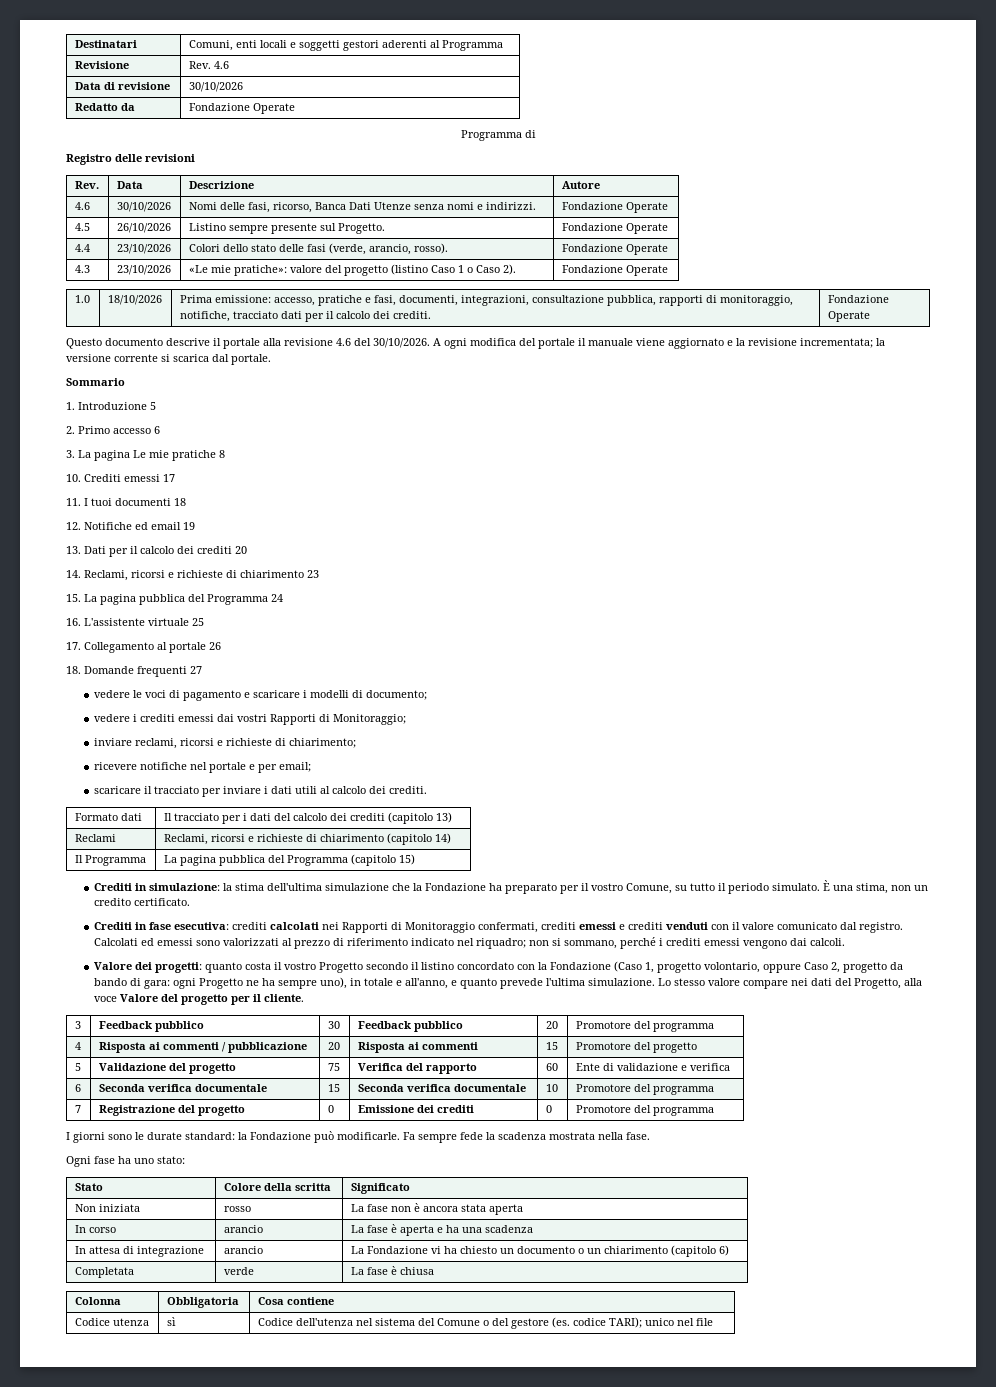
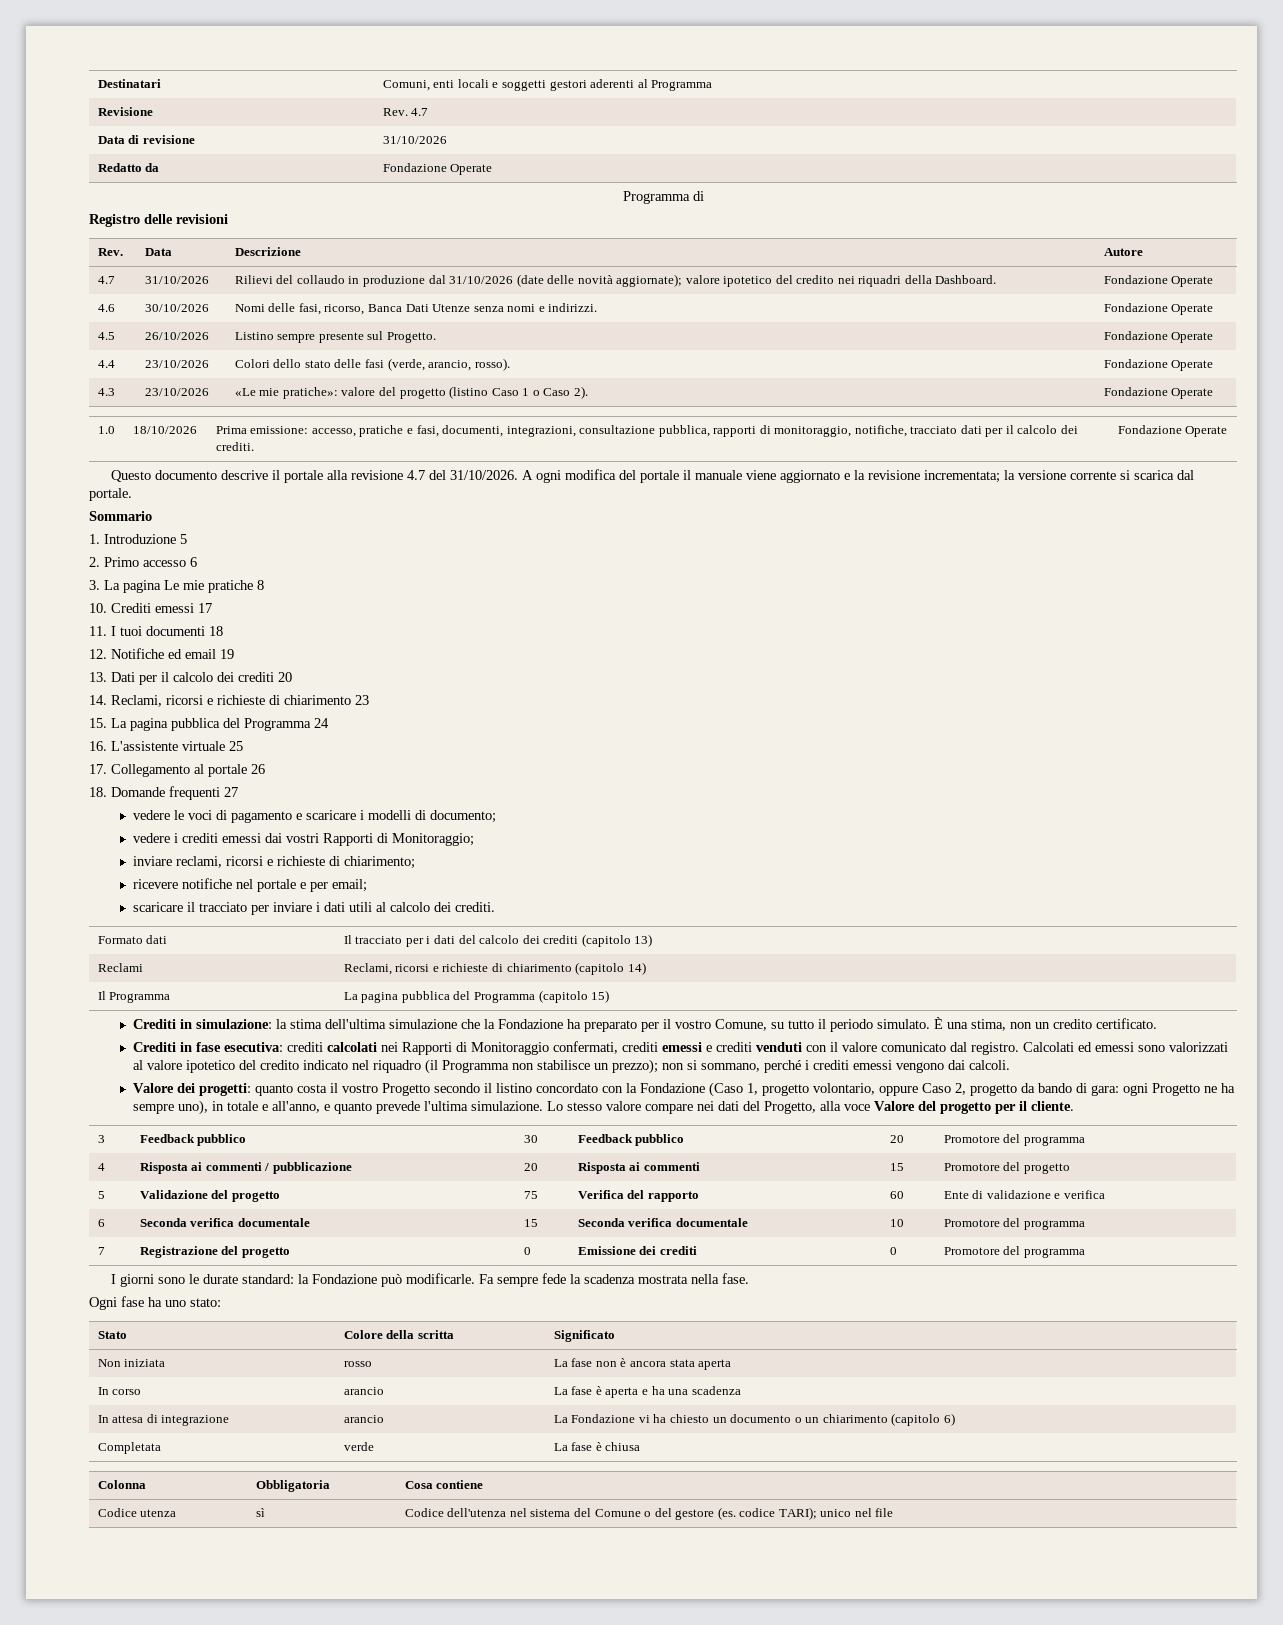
[213,61,229,69] 4.6 -> [411,108,429,116] 4.7
[188,82,243,92] 30/10/2026 -> [382,136,447,144] 31/10/2026
(600, 185) none -> [97,276,115,284] [144,276,209,284] [234,274,997,287] [1103,275,1214,287] // 4.7 | 31/10/2026 | Rilievi del collaudo in produzione dal 31/10/2026 (date delle novità aggiornate); valore ipotetico del credito nei riquadri della Dashboard. | Fondazione Operate
[336,338,430,348] 4.6 del 30/10/2026. -> [407,470,519,480] 4.7 del 31/10/2026.
[294,938,527,949] prezzo di riferimento indicato nel riquadro; -> [146,1059,658,1074] valore ipotetico del credito indicato nel riquadro (il Programma non stabilisce un prezzo);

